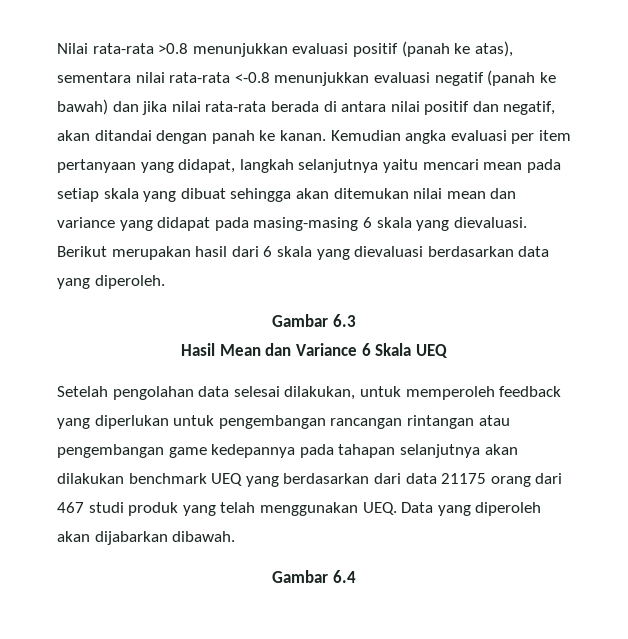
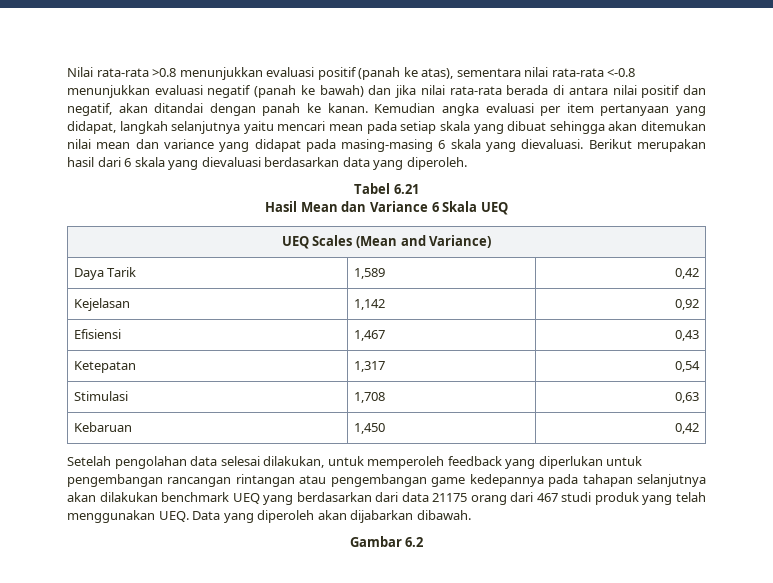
[272,314,356,327] Gambar 6.3 -> [354,183,419,194] Tabel 6.21
(448, 351) none -> [281,235,492,249] [73,267,137,280] [353,268,385,279] [675,268,700,279] [73,298,130,311] [353,299,385,310] [675,299,700,310] [73,329,121,339] [353,330,385,341] [675,330,700,341] [73,361,136,373] [353,361,385,372] [675,361,701,372] [73,391,128,401] [353,392,385,403] [675,392,700,403] [73,422,132,432] [353,423,385,434] [675,423,700,434] // UEQ Scales (Mean and Variance) // Daya Tarik | 1,589 | 0,42 // Kejelasan | 1,142 | 0,92 // Efisiensi | 1,467 | 0,43 // Ketepatan | 1,317 | 0,54 // Stimulasi | 1,708 | 0,63 // Kebaruan | 1,450 | 0,42
[332,570,356,583] 6.4 -> [405,537,424,547] 6.2

